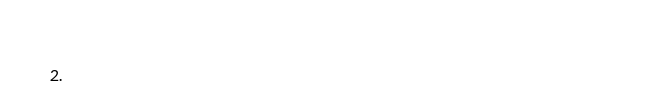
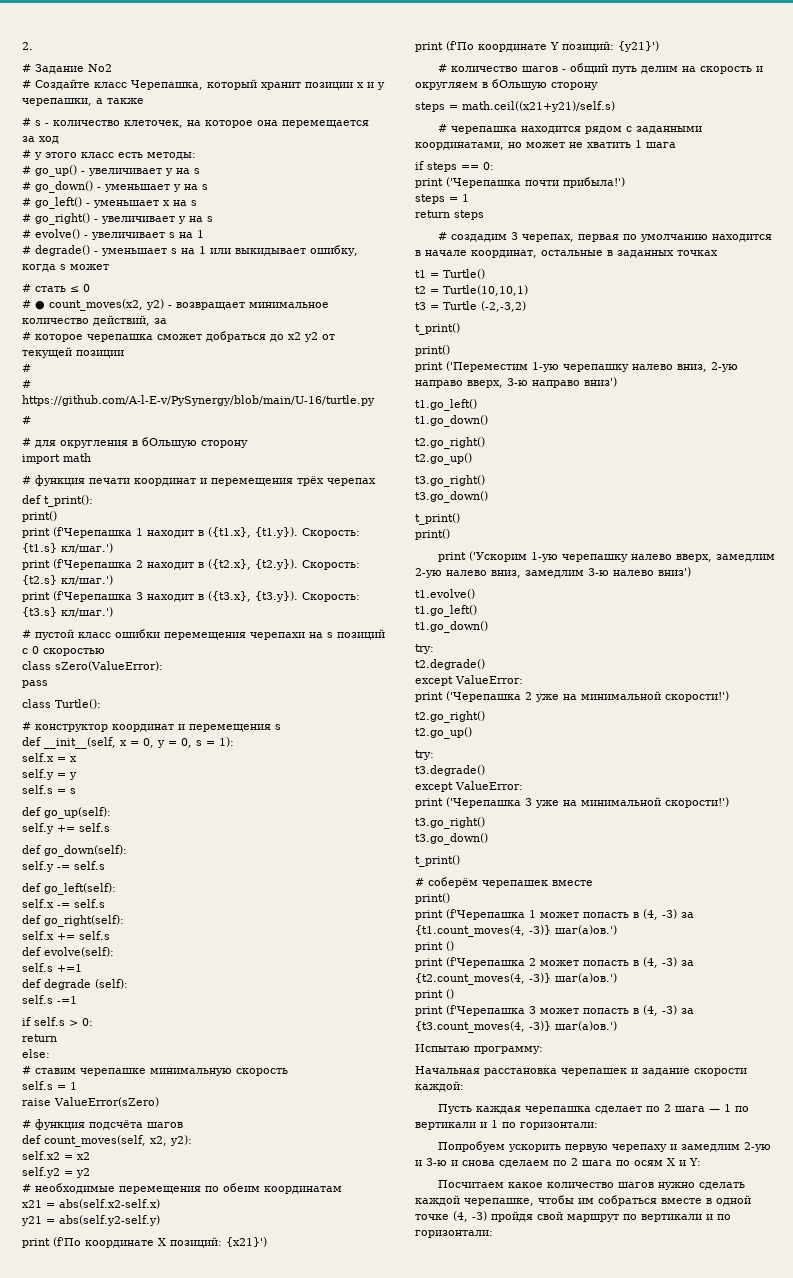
(62, 75) none -> [22,64,112,74] [22,79,385,90] [22,98,144,106] [22,118,369,128] [22,136,59,144] [22,150,196,160] [22,165,200,177] [22,181,208,193] [22,197,197,209] [22,213,213,225] [22,229,204,240] [22,245,358,256] [22,264,109,272] [22,284,90,292] [22,299,329,311] [22,315,167,326] [22,331,335,342] [22,347,124,358] [22,364,31,372] [22,380,31,388] [22,395,375,406] [22,416,31,424] [22,437,248,448] [22,453,91,464] [22,475,376,486] [22,495,93,507] [22,511,57,522] [22,527,360,538] [22,543,113,553] [22,559,360,570] [22,575,113,585] [22,591,360,602] [22,607,113,617] [22,629,385,640] [22,646,105,656] [22,661,163,671] [22,680,48,688] [22,699,101,709] [22,722,281,732] [22,737,234,749] [22,753,77,762] [22,769,77,780] [22,785,76,794] [22,807,111,819] [22,823,110,834] [22,845,127,857] [22,861,105,872] [22,883,116,895] [22,899,105,908] [22,915,124,927] [22,931,110,940] [22,947,114,957] [22,963,82,972] [22,979,128,990] [22,995,77,1004] [22,1017,93,1026] [22,1034,57,1042] [22,1049,50,1058] [22,1066,288,1076] [22,1081,77,1090] [22,1097,159,1107] [22,1119,183,1130] [22,1135,192,1147] [22,1151,90,1160] [22,1167,90,1178] [22,1183,342,1194] [22,1199,160,1209] [21,1215,160,1226] [22,1237,267,1248] [415,41,659,52] [437,63,763,74] [415,79,598,90] [415,101,615,112] [437,124,702,134] [415,140,676,150] [415,161,494,172] [415,177,625,188] [415,194,469,204] [415,210,484,220] [437,232,772,242] [415,250,718,258] [415,269,485,279] [415,285,528,296] [415,301,526,312] [415,323,460,335] [415,345,450,356] [415,361,738,372] [415,377,617,388] [415,399,477,411] [415,415,488,427] [415,437,485,449] [415,453,472,465] [415,475,485,487] [415,491,488,503] [415,513,460,525] [415,529,450,540] [437,551,775,562] [415,567,691,578] [415,589,475,599] [415,605,477,617] [415,621,488,633] [415,644,434,654] [415,659,485,670] [415,675,523,686] [415,691,729,702] [415,711,485,723] [415,727,472,739] [415,750,434,760] [415,765,485,776] [415,781,523,792] [415,797,729,808] [415,817,485,829] [415,833,488,845] [415,855,460,867] [415,877,593,888] [415,893,450,904] [415,909,694,920] [415,925,617,937] [415,941,454,952] [415,957,694,968] [415,973,617,985] [415,989,454,1000] [415,1005,694,1016] [415,1021,617,1033] [415,1044,543,1054] [415,1066,747,1076] [415,1081,464,1092] [437,1104,749,1114] [415,1120,598,1130] [437,1141,771,1152] [415,1158,701,1168] [437,1180,745,1190] [415,1195,751,1206] [415,1211,731,1222] [415,1230,493,1238] // # Задание No2 // # Создайте класс Черепашка, который хранит позиции x и y черепашки, а также // # s - количество клеточек, на которое она перемещается за ход // # у этого класс есть методы: // # go_up() - увеличивает y на s // # go_down() - уменьшает y на s // # go_left() - уменьшает x на s // # go_right() - увеличивает y на s // # evolve() - увеличивает s на 1 // # degrade() - уменьшает s на 1 или выкидывает ошибку, когда s может // # стать ≤ 0 // # ● count_moves(x2, y2) - возвращает минимальное количество действий, за // # которое черепашка сможет добраться до x2 y2 от текущей позиции // # // # https://github.com/A-l-E-v/PySynergy/blob/main/U-16/turtle.py // # // # для округления в бОльшую сторону // import math // # функция печати координат и перемещения трёх черепах // def t_print(): // print() // print (f'Черепашка 1 находит в ({t1.x}, {t1.y}). Скорость: {t1.s} кл/шаг.') // print (f'Черепашка 2 находит в ({t2.x}, {t2.y}). Скорость: {t2.s} кл/шаг.') // print (f'Черепашка 3 находит в ({t3.x}, {t3.y}). Скорость: {t3.s} кл/шаг.') // # пустой класс ошибки перемещения черепахи на s позиций с 0 скоростью // class sZero(ValueError): // pass // class Turtle(): // # конструктор координат и перемещения s // def __init__(self, x = 0, y = 0, s = 1): // self.x = x // self.y = y // self.s = s // def go_up(self): // self.y += self.s // def go_down(self): // self.y -= self.s // def go_left(self): // self.x -= self.s // def go_right(self): // self.x += self.s // def evolve(self): // self.s +=1 // def degrade (self): // self.s -=1 // if self.s > 0: // return // else: // # ставим черепашке минимальную скорость // self.s = 1 // raise ValueError(sZero) // # функция подсчёта шагов // def count_moves(self, x2, y2): // self.x2 = x2 // self.y2 = y2 // # необходимые перемещения по обеим координатам // x21 = abs(self.x2-self.x) // y21 = abs(self.y2-self.y) // print (f'По координате Х позиций: {x21}') // print (f'По координате Y позиций: {y21}') // # количество шагов - общий путь делим на скорость и округляем в бОльшую сторону // steps = math.ceil((x21+y21)/self.s) // # черепашка находится рядом с заданными координатами, но может не хватить 1 шага // if steps == 0: // print ('Черепашка почти прибыла!') // steps = 1 // return steps // # создадим 3 черепах, первая по умолчанию находится в начале координат, остальные в заданных точках // t1 = Turtle() // t2 = Turtle(10,10,1) // t3 = Turtle (-2,-3,2) // t_print() // print() // print ('Переместим 1-ую черепашку налево вниз, 2-ую направо вверх, 3-ю направо вниз') // t1.go_left() // t1.go_down() // t2.go_right() // t2.go_up() // t3.go_right() // t3.go_down() // t_print() // print() // print ('Ускорим 1-ую черепашку налево вверх, замедлим 2-ую налево вниз, замедлим 3-ю налево вниз') // t1.evolve() // t1.go_left() // t1.go_down() // try: // t2.degrade() // except ValueError: // print ('Черепашка 2 уже на минимальной скорости!') // t2.go_right() // t2.go_up() // try: // t3.degrade() // except ValueError: // print ('Черепашка 3 уже на минимальной скорости!') // t3.go_right() // t3.go_down() // t_print() // # соберём черепашек вместе // print() // print (f'Черепашка 1 может попасть в (4, -3) за {t1.count_moves(4, -3)} шаг(а)ов.') // print () // print (f'Черепашка 2 может попасть в (4, -3) за {t2.count_moves(4, -3)} шаг(а)ов.') // print () // print (f'Черепашка 3 может попасть в (4, -3) за {t3.count_moves(4, -3)} шаг(а)ов.') // Испытаю программу: // Начальная расстановка черепашек и задание скорости каждой: // Пусть каждая черепашка сделает по 2 шага — 1 по вертикали и 1 по горизонтали: // Попробуем ускорить первую черепаху и замедлим 2-ую и 3-ю и снова сделаем по 2 шага по осям X и Y: // Посчитаем какое количество шагов нужно сделать каждой черепашке, чтобы им собраться вместе в одной точке (4, -3) пройдя свой маршрут по вертикали и по горизонтали:

